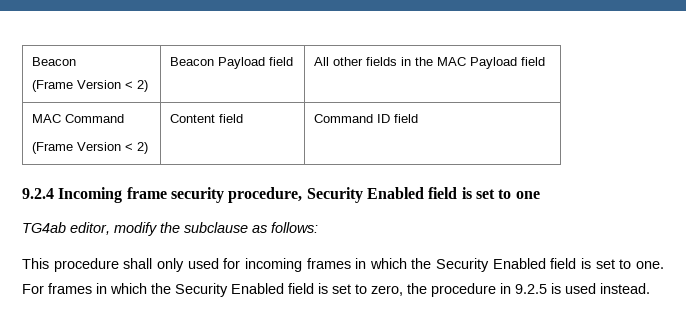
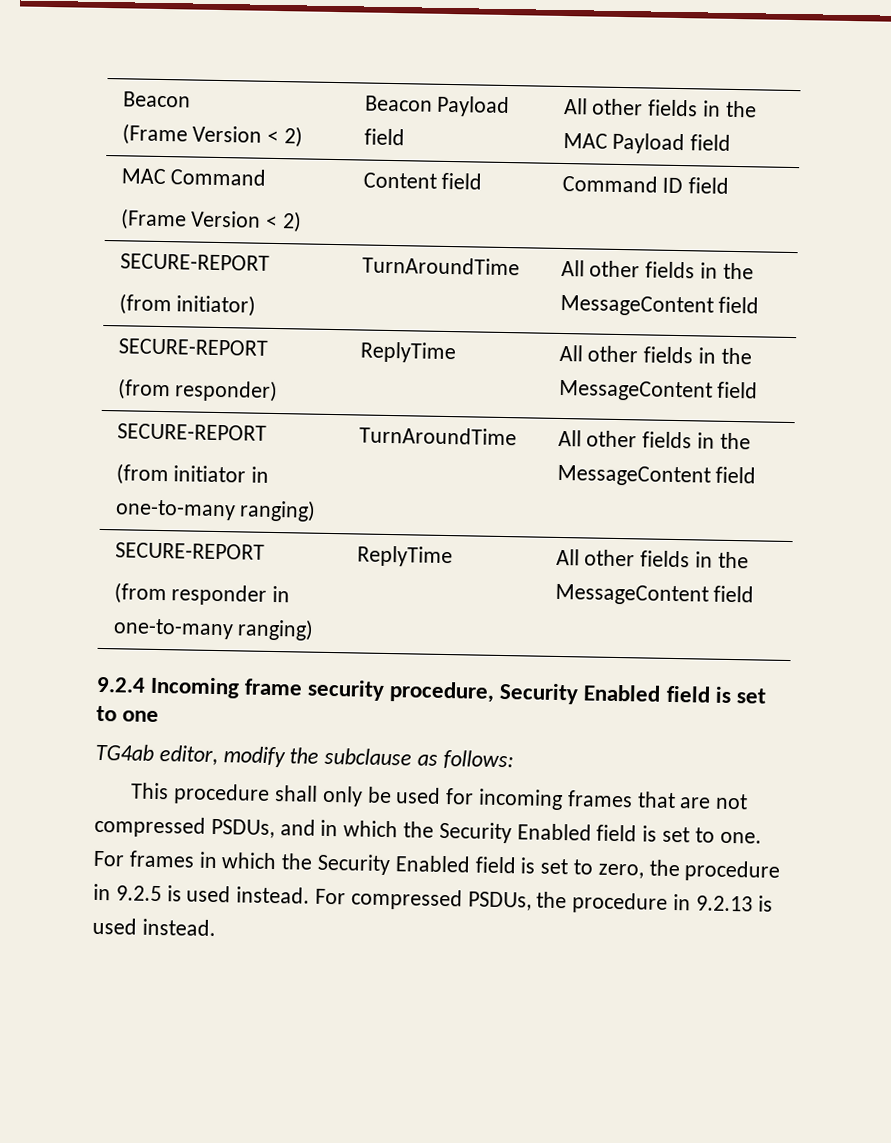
(418, 118) none -> [119,253,270,271] [118,293,257,317] [361,256,520,276] [560,259,754,280] [559,294,760,317] [117,338,268,356] [116,378,279,403] [359,341,456,364] [558,344,752,365] [558,379,759,402] [116,423,267,441] [115,463,270,486] [114,499,317,522] [358,426,517,446] [557,429,751,450] [556,464,757,487] [114,542,265,560] [113,582,291,606] [112,618,315,641] [356,545,453,568] [555,548,749,569] [554,583,755,606] // SECURE-REPORT // (from initiator) | TurnAroundTime | All other fields in the MessageContent field // SECURE-REPORT // (from responder) | ReplyTime | All other fields in the MessageContent field // SECURE-REPORT // (from initiator in one-to-many ranging) | TurnAroundTime | All other fields in the MessageContent field // SECURE-REPORT // (from responder in one-to-many ranging) | ReplyTime | All other fields in the MessageContent field
(184, 265) none -> [366,786,392,804] be
(351, 263) none -> [636,791,749,810] [94,815,316,839] that are not compressed PSDUs, and
(650, 288) none -> [315,888,773,914] [92,917,216,937] For compressed PSDUs, the procedure in 9.2.13 is used instead.

